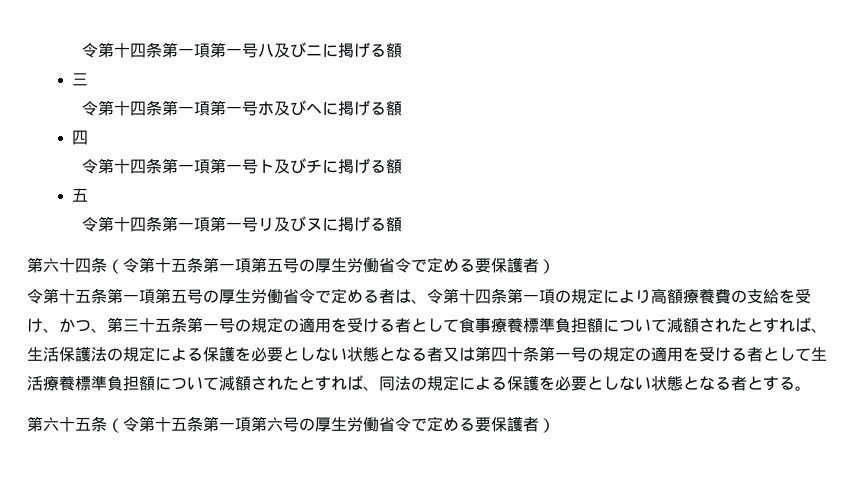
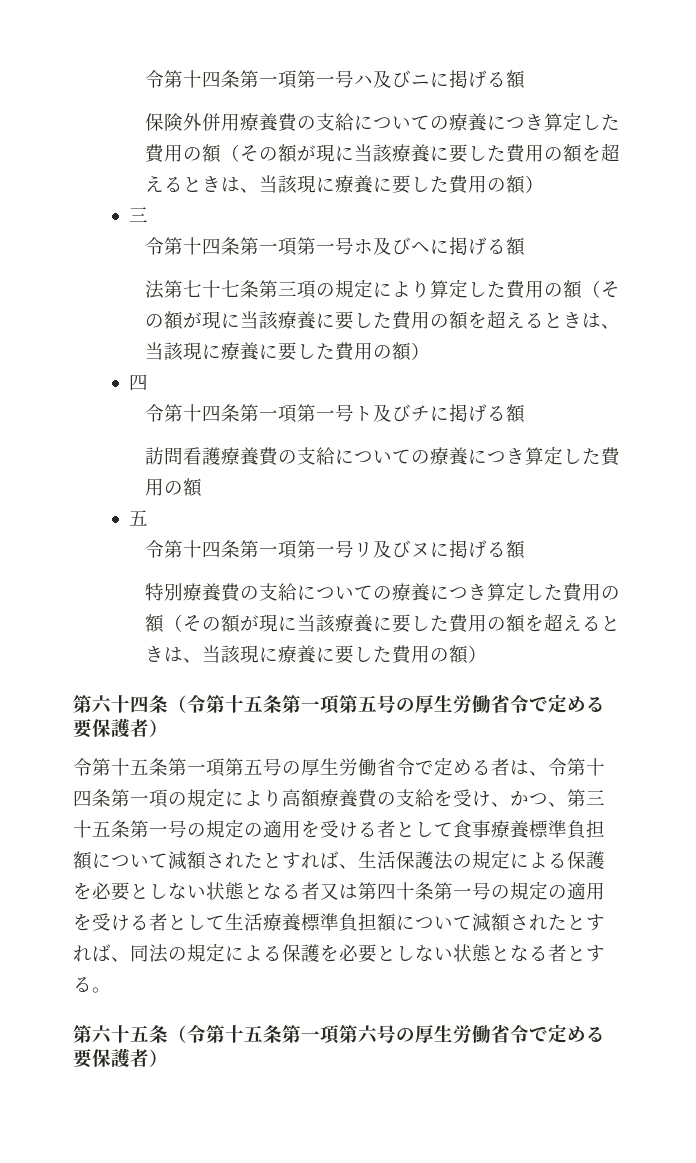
(403, 50) none -> [144,112,620,132] [144,143,620,163] [144,175,544,194] // 保険外併用療養費の支給についての療養につき算定した費用の額（その額が現に当該療養に要した費用の額を超えるときは、当該現に療養に要した費用の額）
(403, 108) none -> [144,279,620,299] [144,310,620,330] [144,342,430,361] // 法第七十七条第三項の規定により算定した費用の額（その額が現に当該療養に要した費用の額を超えるときは、当該現に療養に要した費用の額）
(403, 166) none -> [144,446,621,466] [144,478,202,497] // 訪問看護療養費の支給についての療養につき算定した費用の額
(403, 224) none -> [144,582,620,602] [144,613,620,633] [144,645,487,664] // 特別療養費の支給についての療養につき算定した費用の額（その額が現に当該療養に要した費用の額を超えるときは、当該現に療養に要した費用の額）

